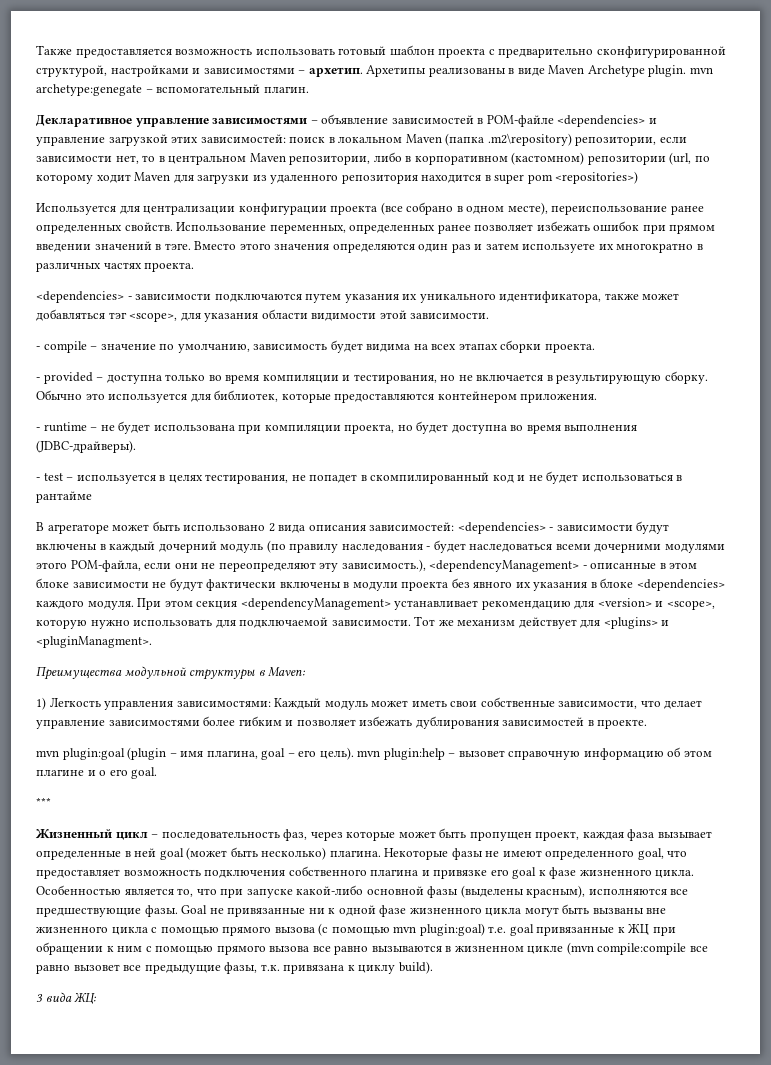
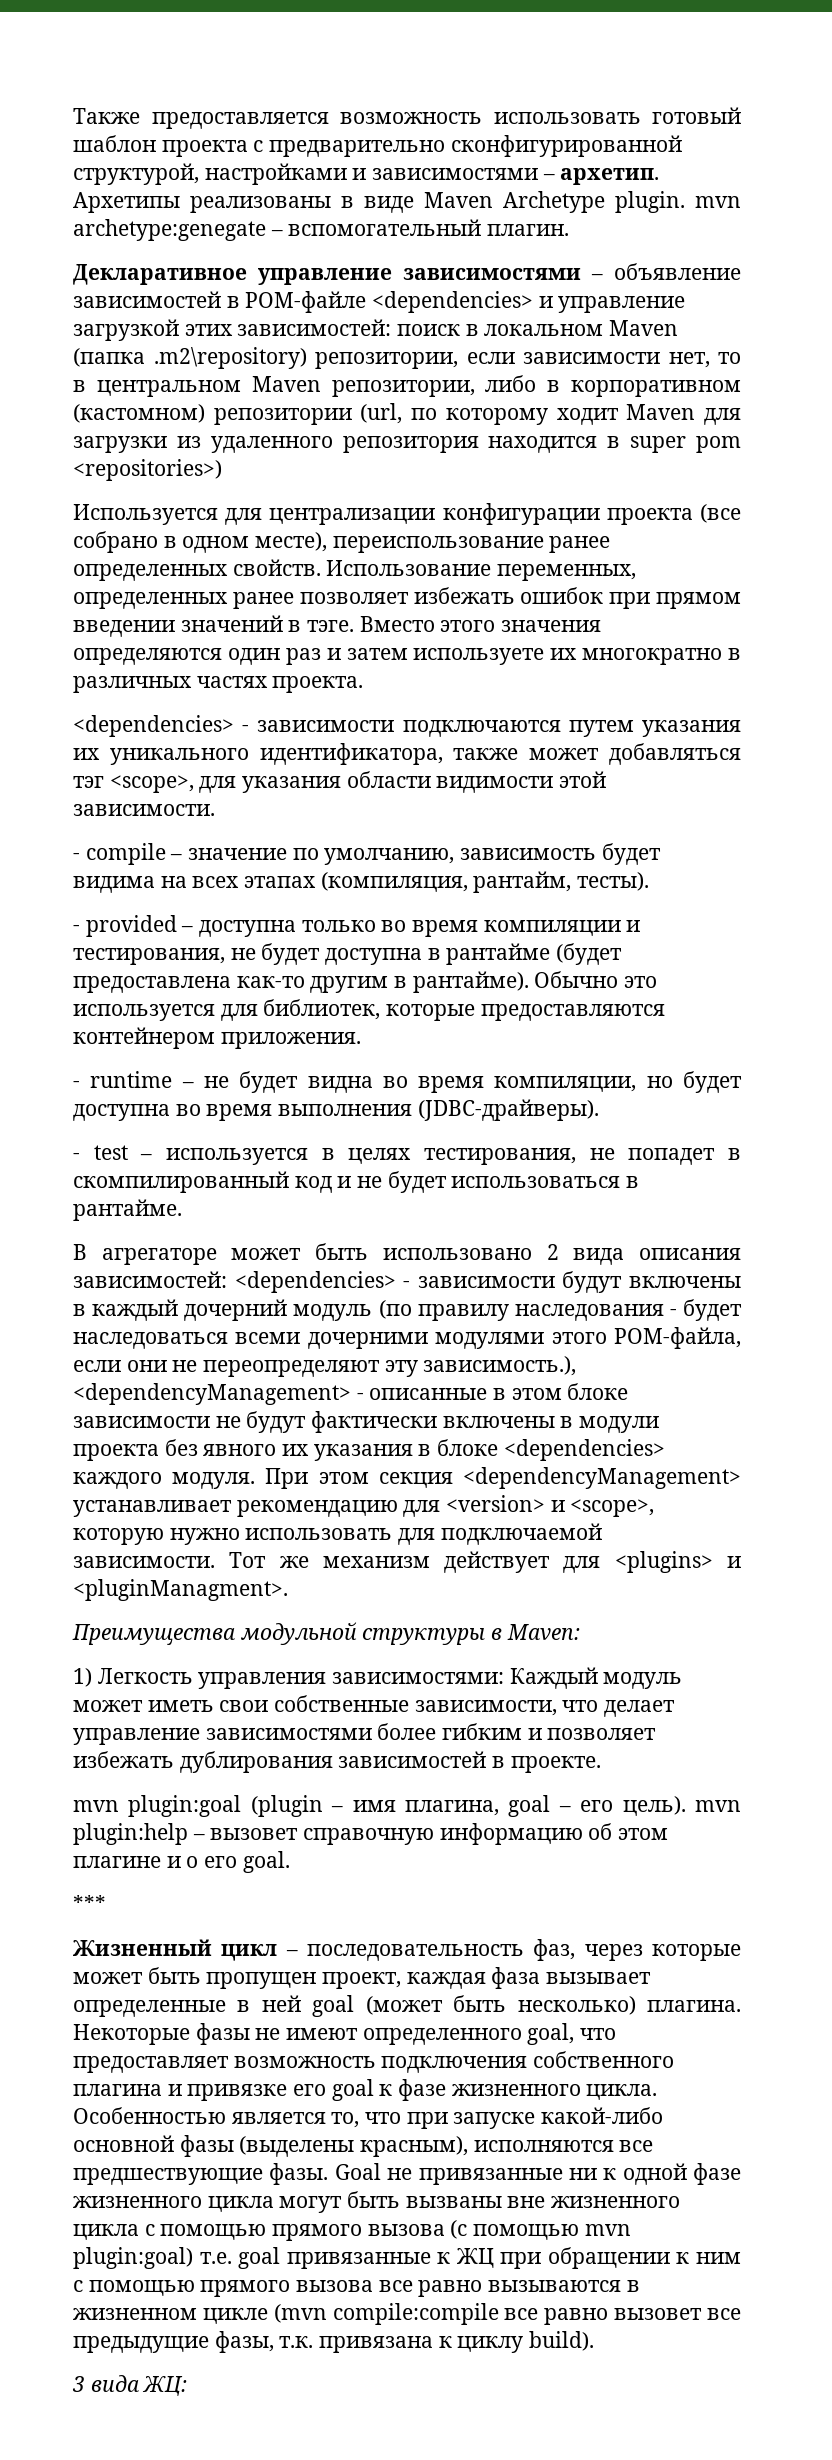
[500,340,595,353] сборки проекта. -> [320,871,650,893] (компиляция, рантайм, тесты).
[440,371,708,384] но не включается в результирующую сборку. -> [230,943,623,965] [73,971,529,993] не будет доступна в рантайме (будет предоставлена как-то другим в рантайме).
[153,424,395,434] использована при компиляции проекта, -> [307,1076,637,1093] видна во время компиляции,
[36,491,92,503] рантайме -> [73,1199,182,1221] рантайме.

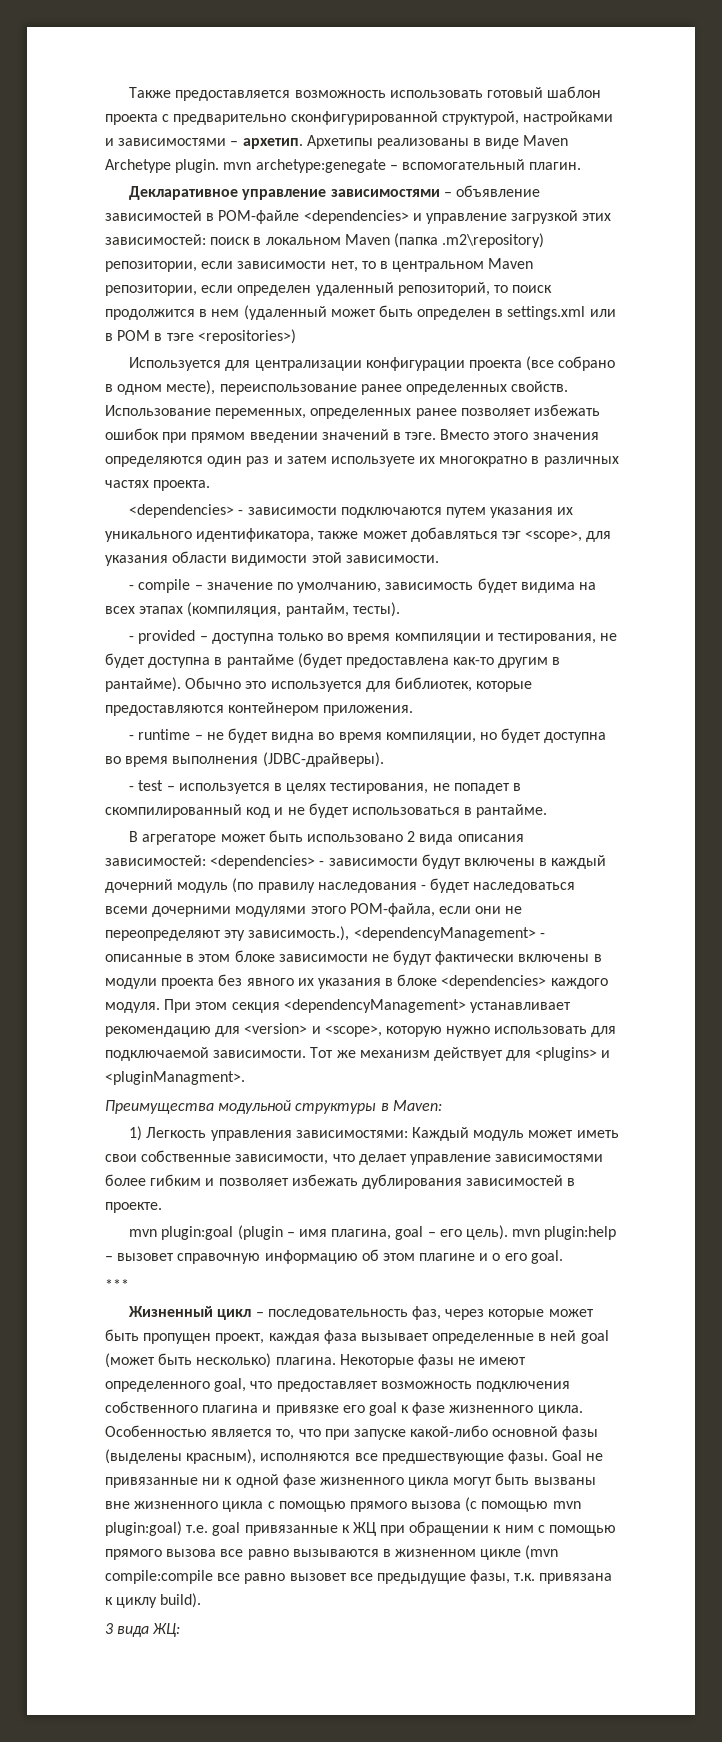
[485,375,741,397] [73,403,741,425] [73,436,741,453] либо в корпоративном (кастомном) репозитории (url, по которому ходит Maven для загрузки из удаленного репозитория находится в super pom -> [201,282,553,296] [105,305,616,320] [105,330,194,341] если определен удаленный репозиторий, то поиск продолжится в нем (удаленный может быть определен в settings.xml или в POM в тэге

